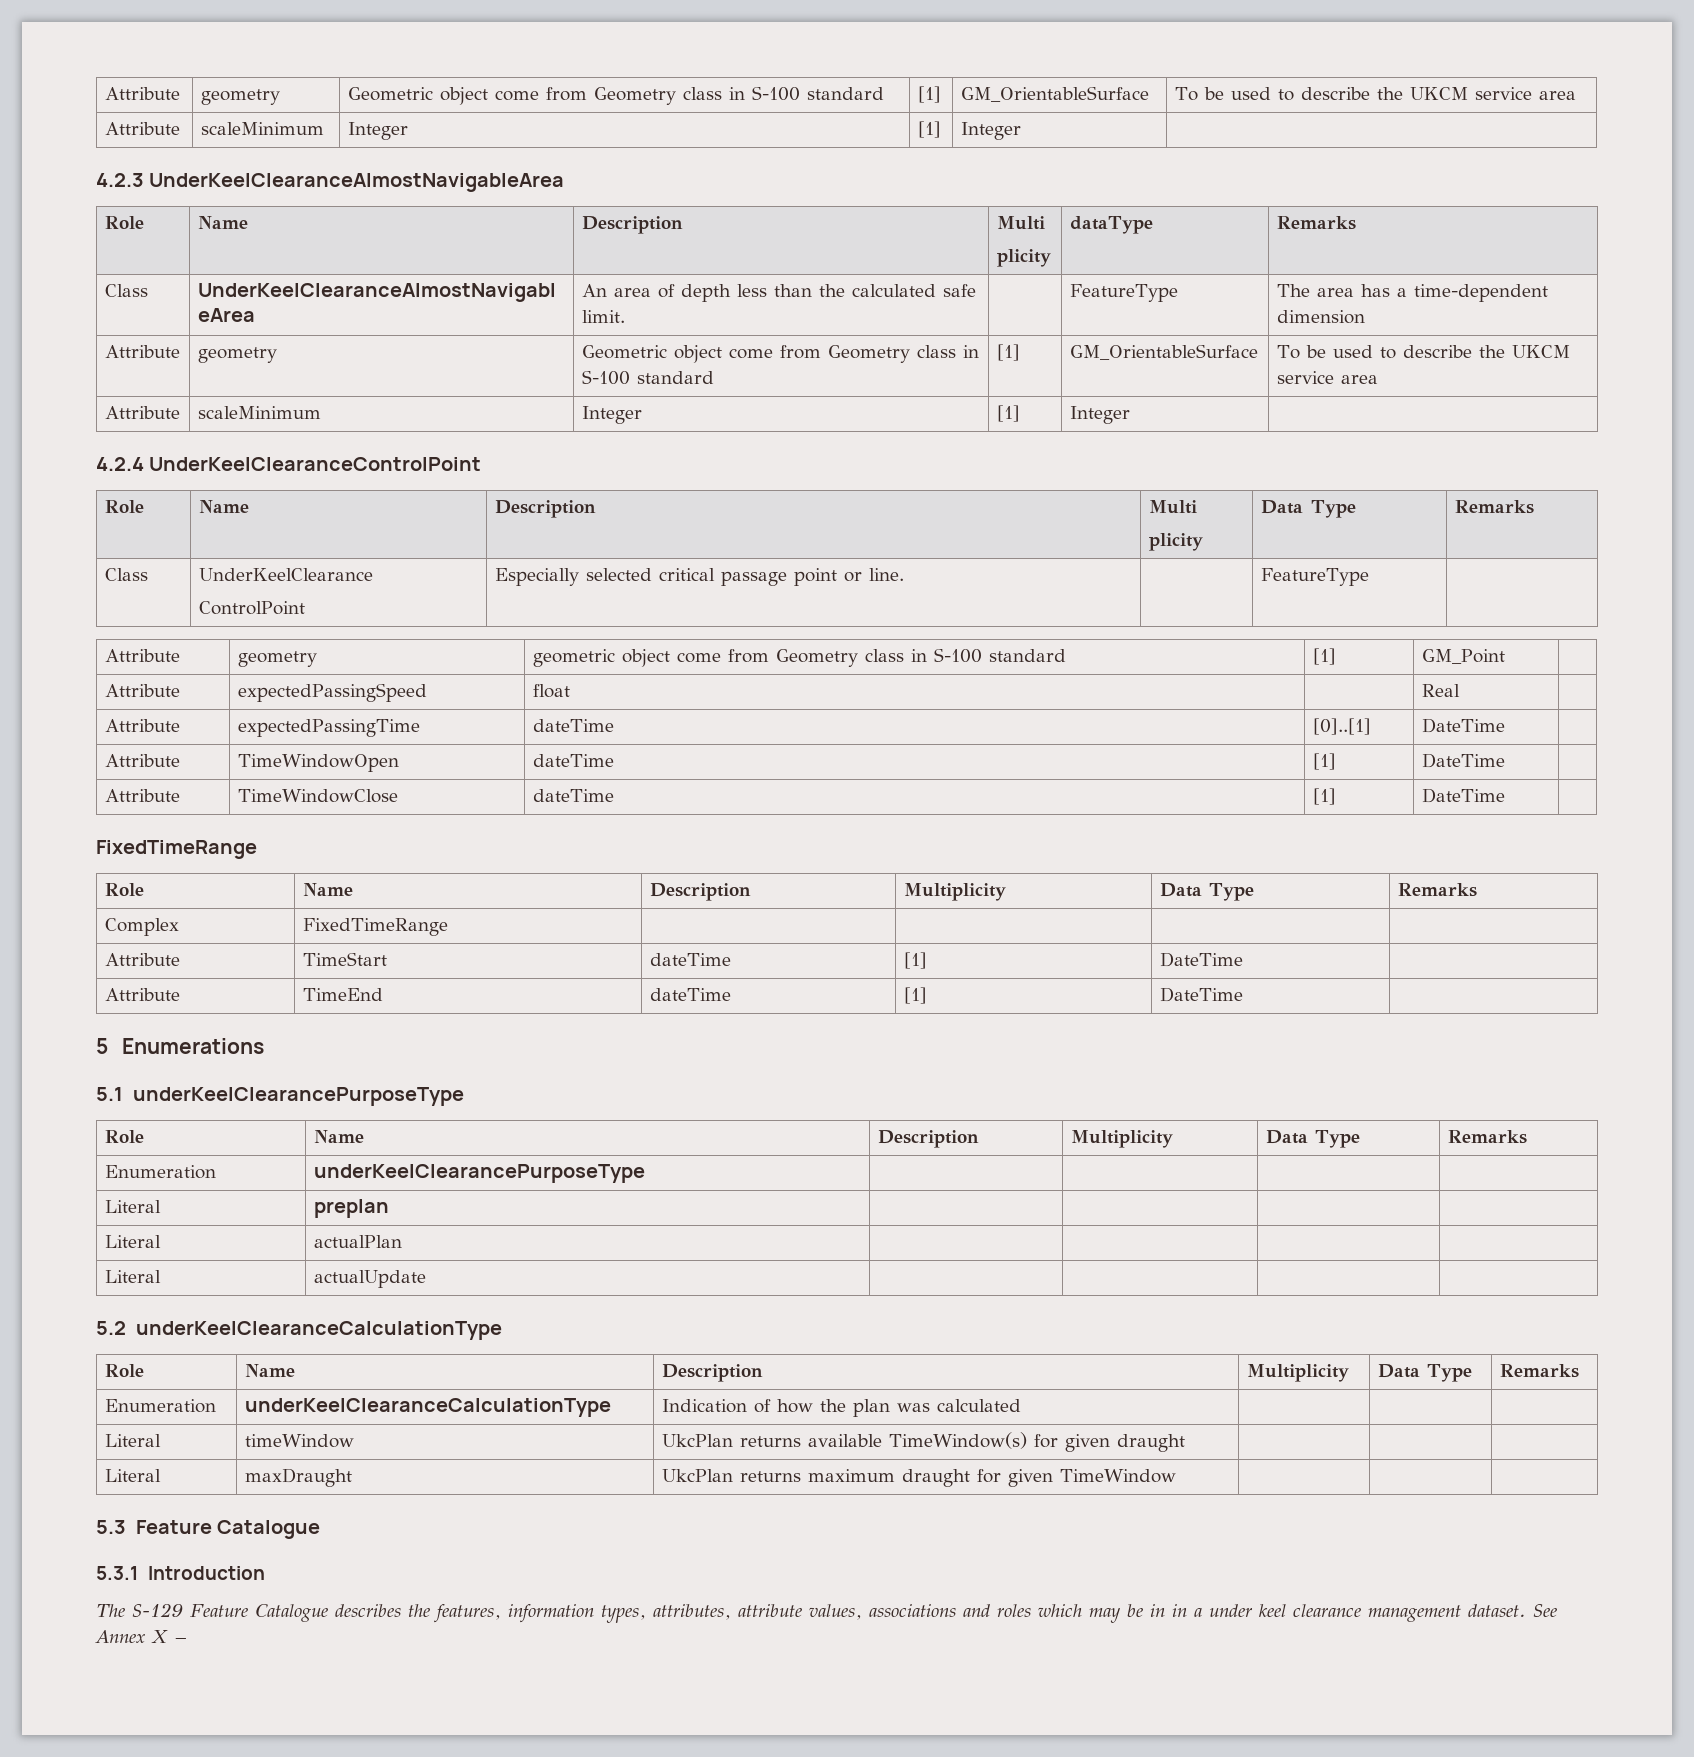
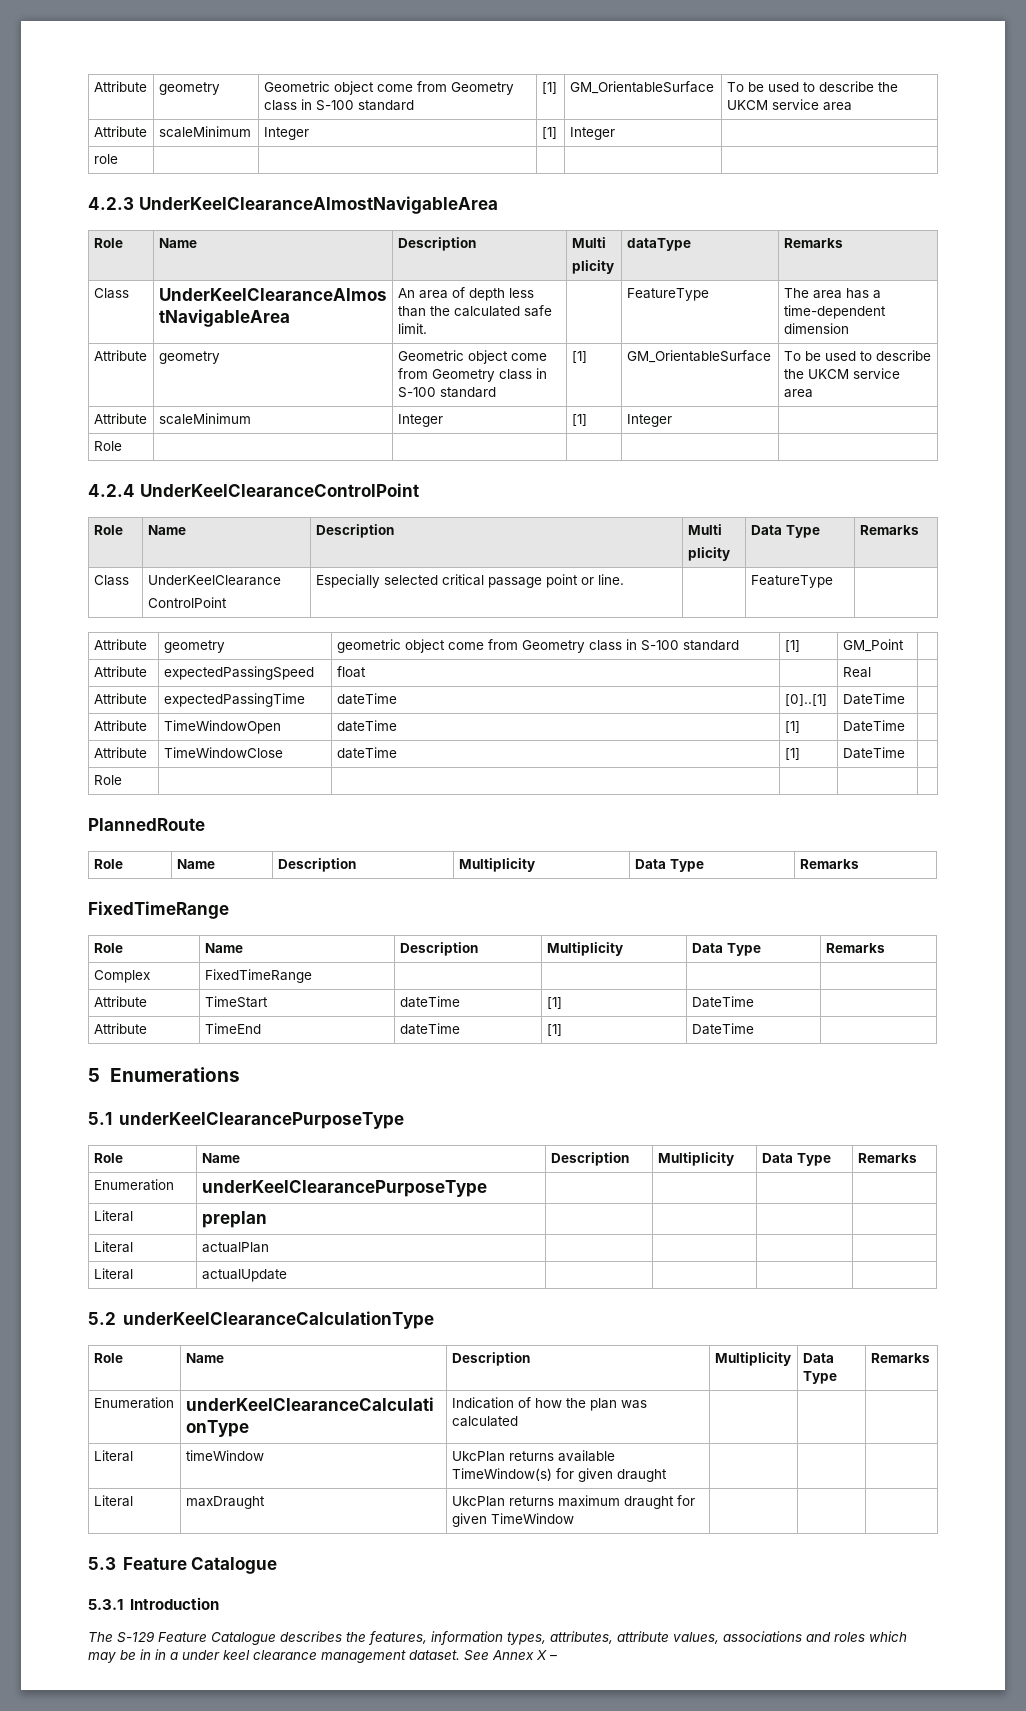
(1021, 131) none -> [93,154,118,164] // role | | | | |
(1130, 415) none -> [93,441,122,451] // Role | | | | |
(1505, 795) none -> [93,775,122,785] [88,818,205,831] [93,859,123,869] [176,859,215,869] [277,858,356,872] [458,858,535,872] [634,859,704,872] [799,859,859,869] // Role | | | | | // PlannedRoute // Role | Name | Description | Multiplicity | Data Type | Remarks

